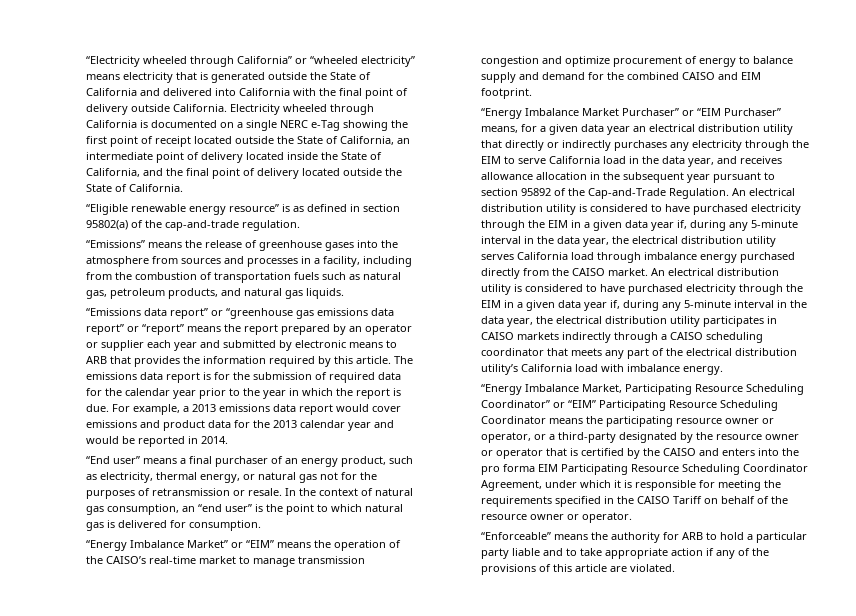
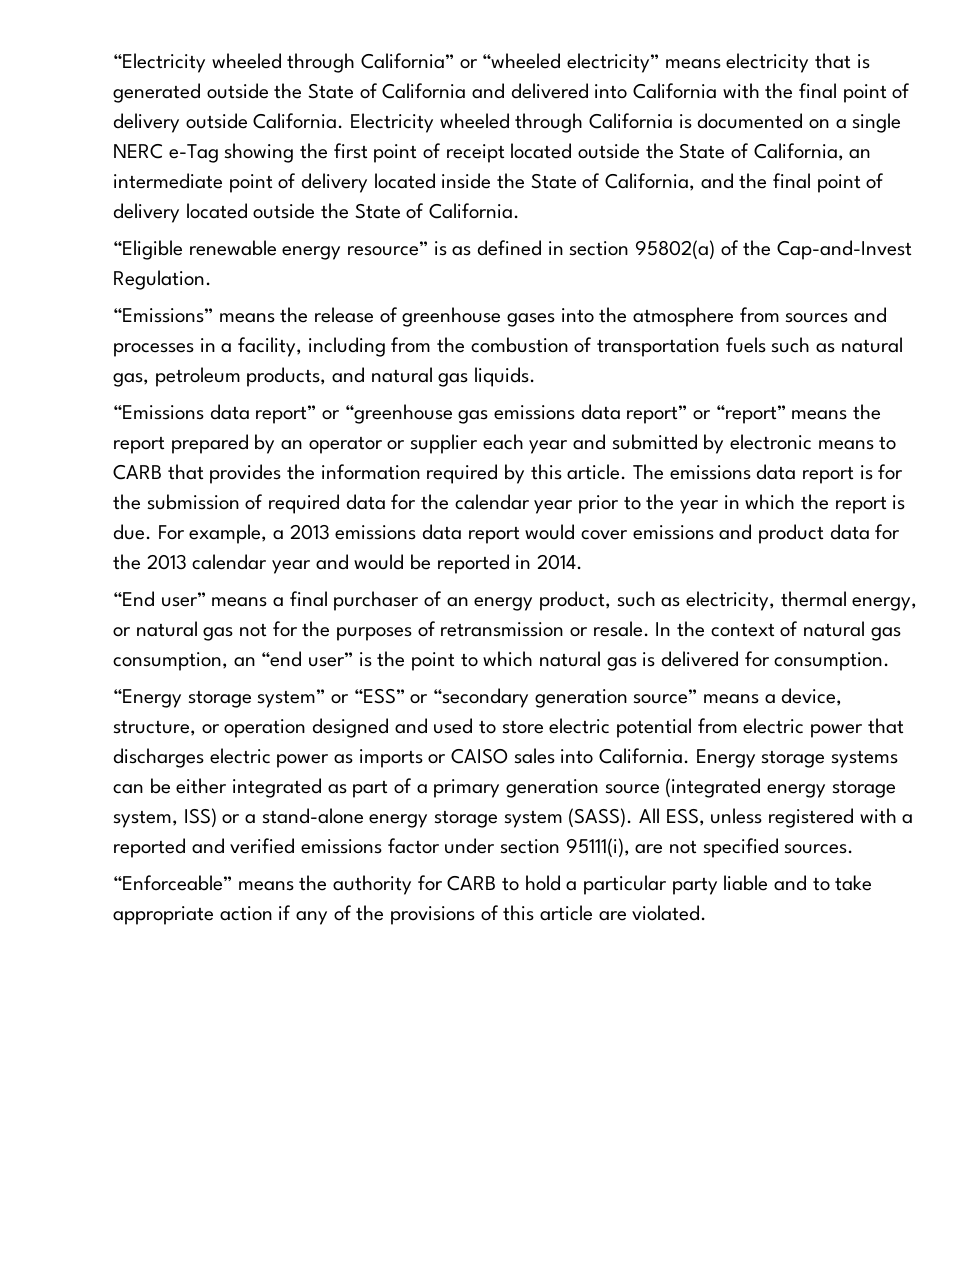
[165,220,301,231] cap-and-trade regulation. -> [777,240,913,260] [112,270,212,290] Cap-and-Invest Regulation.
[86,356,108,364] ARB -> [112,464,162,480] CARB
[130,540,402,551] [86,556,366,567] [481,56,794,67] [481,72,762,83] [481,88,533,99] [481,108,782,119] [481,124,794,135] [481,140,810,151] [481,156,783,167] [481,172,776,183] [481,188,796,199] [481,204,802,215] [481,220,799,231] [481,236,777,247] [481,252,796,263] [481,268,780,279] [481,284,804,295] [481,300,808,311] [481,316,778,327] [481,332,764,343] [481,348,798,359] [481,364,724,375] [481,384,805,395] [481,400,779,411] [481,416,775,427] [481,432,800,443] [481,448,800,459] [481,464,809,475] [481,480,782,491] [481,496,789,507] [481,512,633,523] Imbalance Market” or “EIM” means the operation of the CAISO’s real-time market to manage transmission congestion and optimize procurement of energy to balance supply and demand for the combined CAISO and EIM footprint. // “Energy Imbalance Market Purchaser” or “EIM Purchaser” means, for a given data year an electrical distribution utility that directly or indirectly purchases any electricity through the EIM to serve California load in the data year, and receives allowance allocation in the subsequent year pursuant to section 95892 of the Cap-and-Trade Regulation. An electrical distribution utility is considered to have purchased electricity through the EIM in a given data year if, during any 5-minute interval in the data year, the electrical distribution utility serves California load through imbalance energy purchased directly from the CAISO market. An electrical distribution utility is considered to have purchased electricity through the EIM in a given data year if, during any 5-minute interval in the data year, the electrical distribution utility participates in CAISO markets indirectly through a CAISO scheduling coordinator that meets any part of the electrical distribution utility’s California load with imbalance energy. // “Energy Imbalance Market, Participating Resource Scheduling Coordinator” or “EIM” Participating Resource Scheduling Coordinator means the participating resource owner or operator, or a third-party designated by the resource owner or operator that is certified by the CAISO and enters into the pro forma EIM Participating Resource Scheduling Coordinator Agreement, under which it is responsible for meeting the requirements specified in the CAISO Tariff on behalf of the resource owner or operator. -> [187,688,843,708] [112,718,904,738] [112,748,899,768] [112,778,896,798] [112,808,914,828] [112,838,855,858] storage system” or “ESS” or “secondary generation source” means a device, structure, or operation designed and used to store electric potential from electric power that discharges electric power as imports or CAISO sales into California. Energy storage systems can be either integrated as part of a primary generation source (integrated energy storage system, ISS) or a stand-alone energy storage system (SASS). All ESS, unless registered with a reported and verified emissions factor under section 95111(i), are not specified sources.
[682,532,704,540] ARB -> [447,875,497,891] CARB

